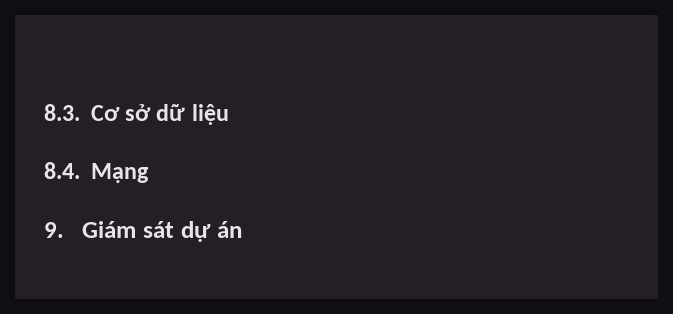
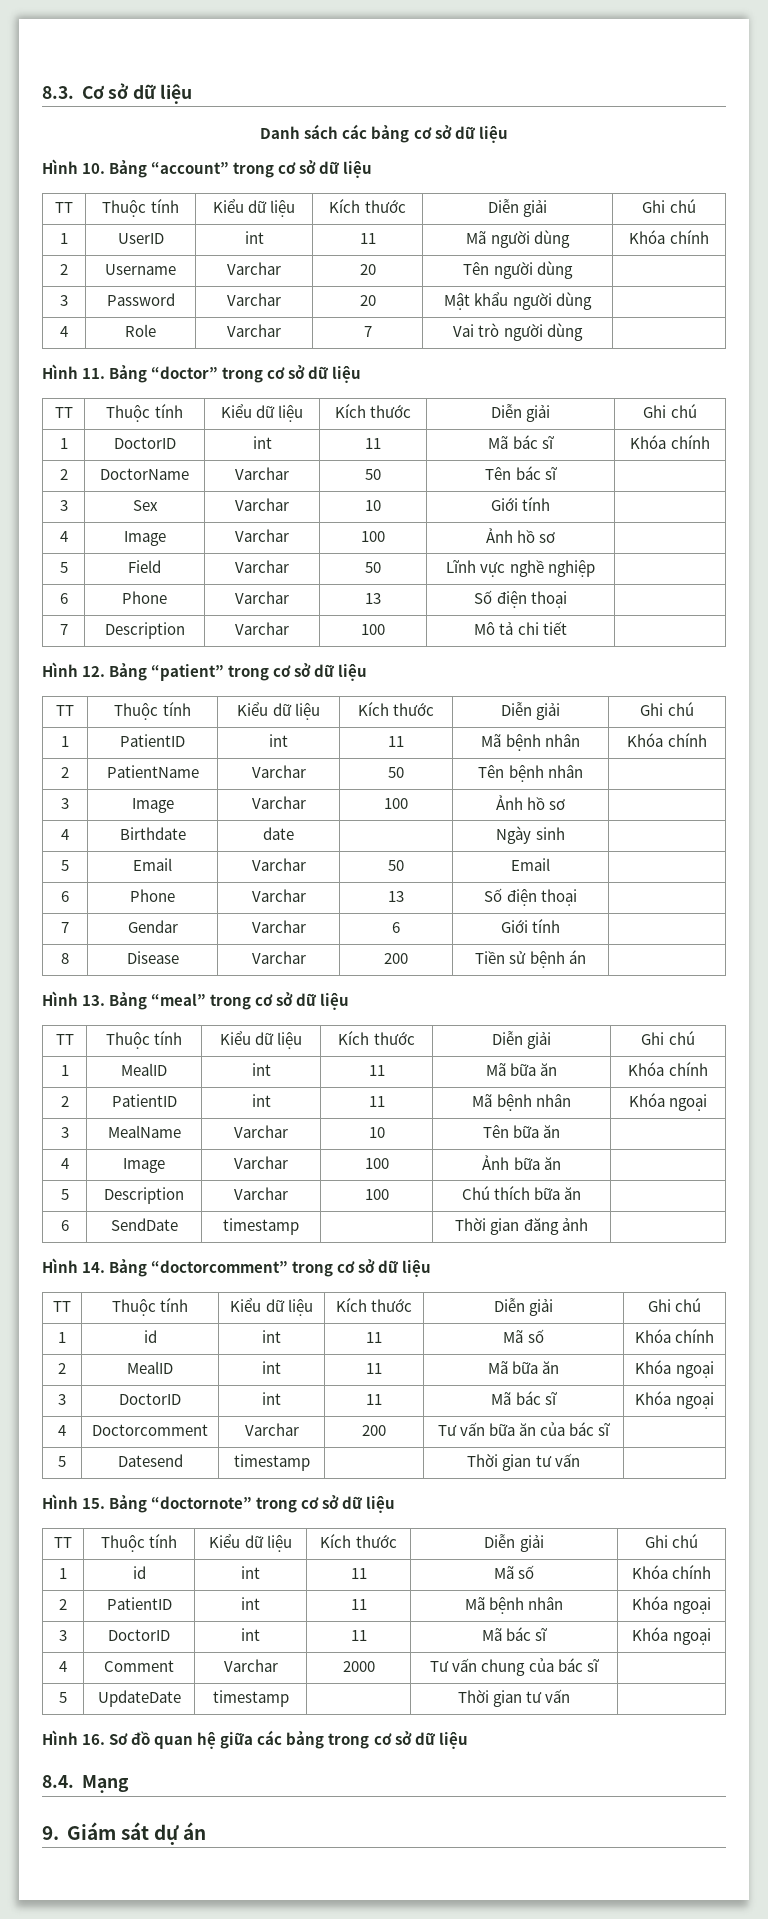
(229, 114) none -> [260,124,508,143] [42,159,373,178] [55,202,73,213] [102,199,179,217] [212,199,296,217] [329,199,406,213] [487,199,548,217] [642,199,696,213] [60,233,68,244] [117,233,164,244] [244,231,264,244] [359,233,376,244] [466,230,570,248] [629,230,709,244] [60,264,68,275] [105,264,176,275] [227,262,281,275] [359,264,376,275] [463,261,573,279] [60,295,68,306] [106,293,175,306] [227,293,281,306] [359,295,376,306] [444,292,592,310] [60,326,68,337] [125,324,156,337] [227,324,281,337] [363,326,372,337] [453,323,583,341] [42,364,362,383] [54,407,73,418] [106,404,183,422] [220,404,304,422] [334,404,412,418] [490,404,551,422] [643,404,697,418] [59,438,68,449] [113,437,176,449] [252,436,272,449] [365,438,381,449] [488,435,554,449] [630,435,710,449] [59,469,68,480] [100,468,189,480] [235,467,289,480] [365,469,381,480] [485,466,557,480] [59,500,68,511] [132,500,158,511] [235,498,289,511] [365,500,381,511] [490,497,551,511] [59,531,68,542] [123,531,166,546] [235,529,289,542] [361,531,385,542] [485,528,556,543] [59,562,68,573] [128,560,161,573] [235,560,289,573] [365,562,381,573] [446,560,595,577] [59,593,68,604] [122,591,167,604] [235,591,289,604] [365,593,381,604] [474,590,567,608] [59,624,68,635] [104,622,185,639] [235,622,289,635] [361,624,385,635] [474,621,567,635] [42,662,368,681] [56,705,74,716] [114,702,191,720] [237,702,320,720] [357,702,435,716] [500,702,561,720] [640,702,694,716] [61,736,69,747] [120,734,185,747] [269,734,288,747] [388,736,404,747] [481,734,580,751] [627,733,707,747] [61,767,69,778] [106,765,199,778] [251,765,306,778] [388,767,404,778] [478,765,583,782] [61,798,69,809] [131,798,174,813] [251,796,306,809] [384,798,408,809] [495,795,566,810] [61,829,69,840] [119,827,186,840] [263,827,294,840] [496,826,565,844] [61,860,69,871] [133,858,172,871] [251,858,306,871] [388,860,404,871] [511,858,550,871] [61,891,69,902] [130,889,175,902] [251,889,306,902] [388,891,404,902] [484,888,577,906] [61,922,69,933] [127,920,178,933] [251,920,306,933] [392,922,400,933] [500,919,561,933] [61,953,69,964] [126,951,179,964] [251,951,306,964] [384,953,408,964] [475,950,586,968] [42,991,350,1010] [55,1034,74,1045] [105,1031,183,1049] [219,1031,303,1049] [338,1031,415,1045] [491,1031,552,1049] [641,1031,695,1045] [60,1065,69,1076] [121,1063,167,1076] [251,1063,271,1076] [368,1065,385,1076] [485,1063,558,1076] [628,1062,708,1076] [60,1096,69,1107] [111,1094,177,1107] [251,1094,271,1107] [368,1096,385,1107] [472,1094,571,1111] [628,1093,708,1111] [60,1127,69,1138] [107,1125,181,1138] [234,1125,288,1138] [368,1127,385,1138] [482,1125,561,1138] [60,1158,69,1169] [123,1158,165,1173] [234,1156,288,1169] [364,1158,389,1169] [482,1155,561,1170] [60,1189,69,1200] [104,1187,184,1204] [234,1187,288,1200] [364,1189,389,1200] [461,1186,582,1200] [60,1220,69,1231] [110,1218,178,1231] [223,1218,299,1235] [455,1217,588,1235] [42,1258,432,1277] [53,1301,71,1312] [111,1298,189,1316] [230,1298,313,1316] [335,1298,413,1312] [493,1298,554,1316] [647,1298,702,1312] [58,1332,66,1343] [143,1330,157,1343] [262,1330,281,1343] [366,1332,382,1343] [503,1329,544,1343] [634,1329,715,1343] [58,1363,66,1374] [127,1361,173,1374] [262,1361,281,1374] [366,1363,382,1374] [487,1361,560,1374] [635,1360,714,1378] [58,1394,66,1405] [119,1393,181,1405] [262,1392,281,1405] [366,1394,382,1405] [491,1391,557,1405] [635,1391,714,1409] [58,1425,66,1436] [92,1424,208,1436] [244,1423,299,1436] [362,1425,386,1436] [437,1422,611,1436] [58,1456,66,1467] [117,1454,183,1467] [233,1454,310,1471] [467,1453,580,1471] [42,1494,396,1513] [54,1537,72,1548] [100,1534,178,1552] [209,1534,292,1552] [320,1534,397,1548] [484,1534,544,1552] [644,1534,699,1548] [59,1568,67,1579] [132,1566,146,1579] [241,1566,260,1579] [350,1568,367,1579] [493,1565,535,1579] [631,1565,712,1579] [59,1599,67,1610] [106,1597,172,1610] [241,1597,260,1610] [350,1599,367,1610] [464,1597,564,1614] [632,1596,711,1614] [59,1630,67,1641] [108,1629,170,1641] [241,1628,260,1641] [350,1630,367,1641] [481,1627,548,1641] [632,1627,711,1645] [59,1661,67,1672] [104,1660,174,1672] [223,1659,278,1672] [342,1661,375,1672] [430,1658,599,1676] [59,1692,67,1703] [97,1690,181,1707] [212,1690,289,1707] [457,1689,571,1707] [42,1730,468,1749] // Danh sách các bảng cơ sở dữ liệu // Hình 10. Bảng “account” trong cơ sở dữ liệu // TT | Thuộc tính | Kiểu dữ liệu | Kích thước | Diễn giải | Ghi chú // 1 | UserID | int | 11 | Mã người dùng | Khóa chính // 2 | Username | Varchar | 20 | Tên người dùng | // 3 | Password | Varchar | 20 | Mật khẩu người dùng | // 4 | Role | Varchar | 7 | Vai trò người dùng | // Hình 11. Bảng “doctor” trong cơ sở dữ liệu // TT | Thuộc tính | Kiểu dữ liệu | Kích thước | Diễn giải | Ghi chú // 1 | DoctorID | int | 11 | Mã bác sĩ | Khóa chính // 2 | DoctorName | Varchar | 50 | Tên bác sĩ | // 3 | Sex | Varchar | 10 | Giới tính | // 4 | Image | Varchar | 100 | Ảnh hồ sơ | // 5 | Field | Varchar | 50 | Lĩnh vực nghề nghiệp | // 6 | Phone | Varchar | 13 | Số điện thoại | // 7 | Description | Varchar | 100 | Mô tả chi tiết | // Hình 12. Bảng “patient” trong cơ sở dữ liệu // TT | Thuộc tính | Kiểu dữ liệu | Kích thước | Diễn giải | Ghi chú // 1 | PatientID | int | 11 | Mã bệnh nhân | Khóa chính // 2 | PatientName | Varchar | 50 | Tên bệnh nhân | // 3 | Image | Varchar | 100 | Ảnh hồ sơ | // 4 | Birthdate | date | | Ngày sinh | // 5 | Email | Varchar | 50 | Email | // 6 | Phone | Varchar | 13 | Số điện thoại | // 7 | Gendar | Varchar | 6 | Giới tính | // 8 | Disease | Varchar | 200 | Tiền sử bệnh án | // Hình 13. Bảng “meal” trong cơ sở dữ liệu // TT | Thuộc tính | Kiểu dữ liệu | Kích thước | Diễn giải | Ghi chú // 1 | MealID | int | 11 | Mã bữa ăn | Khóa chính // 2 | PatientID | int | 11 | Mã bệnh nhân | Khóa ngoại // 3 | MealName | Varchar | 10 | Tên bữa ăn | // 4 | Image | Varchar | 100 | Ảnh bữa ăn | // 5 | Description | Varchar | 100 | Chú thích bữa ăn | // 6 | SendDate | timestamp | | Thời gian đăng ảnh | // Hình 14. Bảng “doctorcomment” trong cơ sở dữ liệu // TT | Thuộc tính | Kiểu dữ liệu | Kích thước | Diễn giải | Ghi chú // 1 | id | int | 11 | Mã số | Khóa chính // 2 | MealID | int | 11 | Mã bữa ăn | Khóa ngoại // 3 | DoctorID | int | 11 | Mã bác sĩ | Khóa ngoại // 4 | Doctorcomment | Varchar | 200 | Tư vấn bữa ăn của bác sĩ | // 5 | Datesend | timestamp | | Thời gian tư vấn | // Hình 15. Bảng “doctornote” trong cơ sở dữ liệu // TT | Thuộc tính | Kiểu dữ liệu | Kích thước | Diễn giải | Ghi chú // 1 | id | int | 11 | Mã số | Khóa chính // 2 | PatientID | int | 11 | Mã bệnh nhân | Khóa ngoại // 3 | DoctorID | int | 11 | Mã bác sĩ | Khóa ngoại // 4 | Comment | Varchar | 2000 | Tư vấn chung của bác sĩ | // 5 | UpdateDate | timestamp | | Thời gian tư vấn | // Hình 16. Sơ đồ quan hệ giữa các bảng trong cơ sở dữ liệu

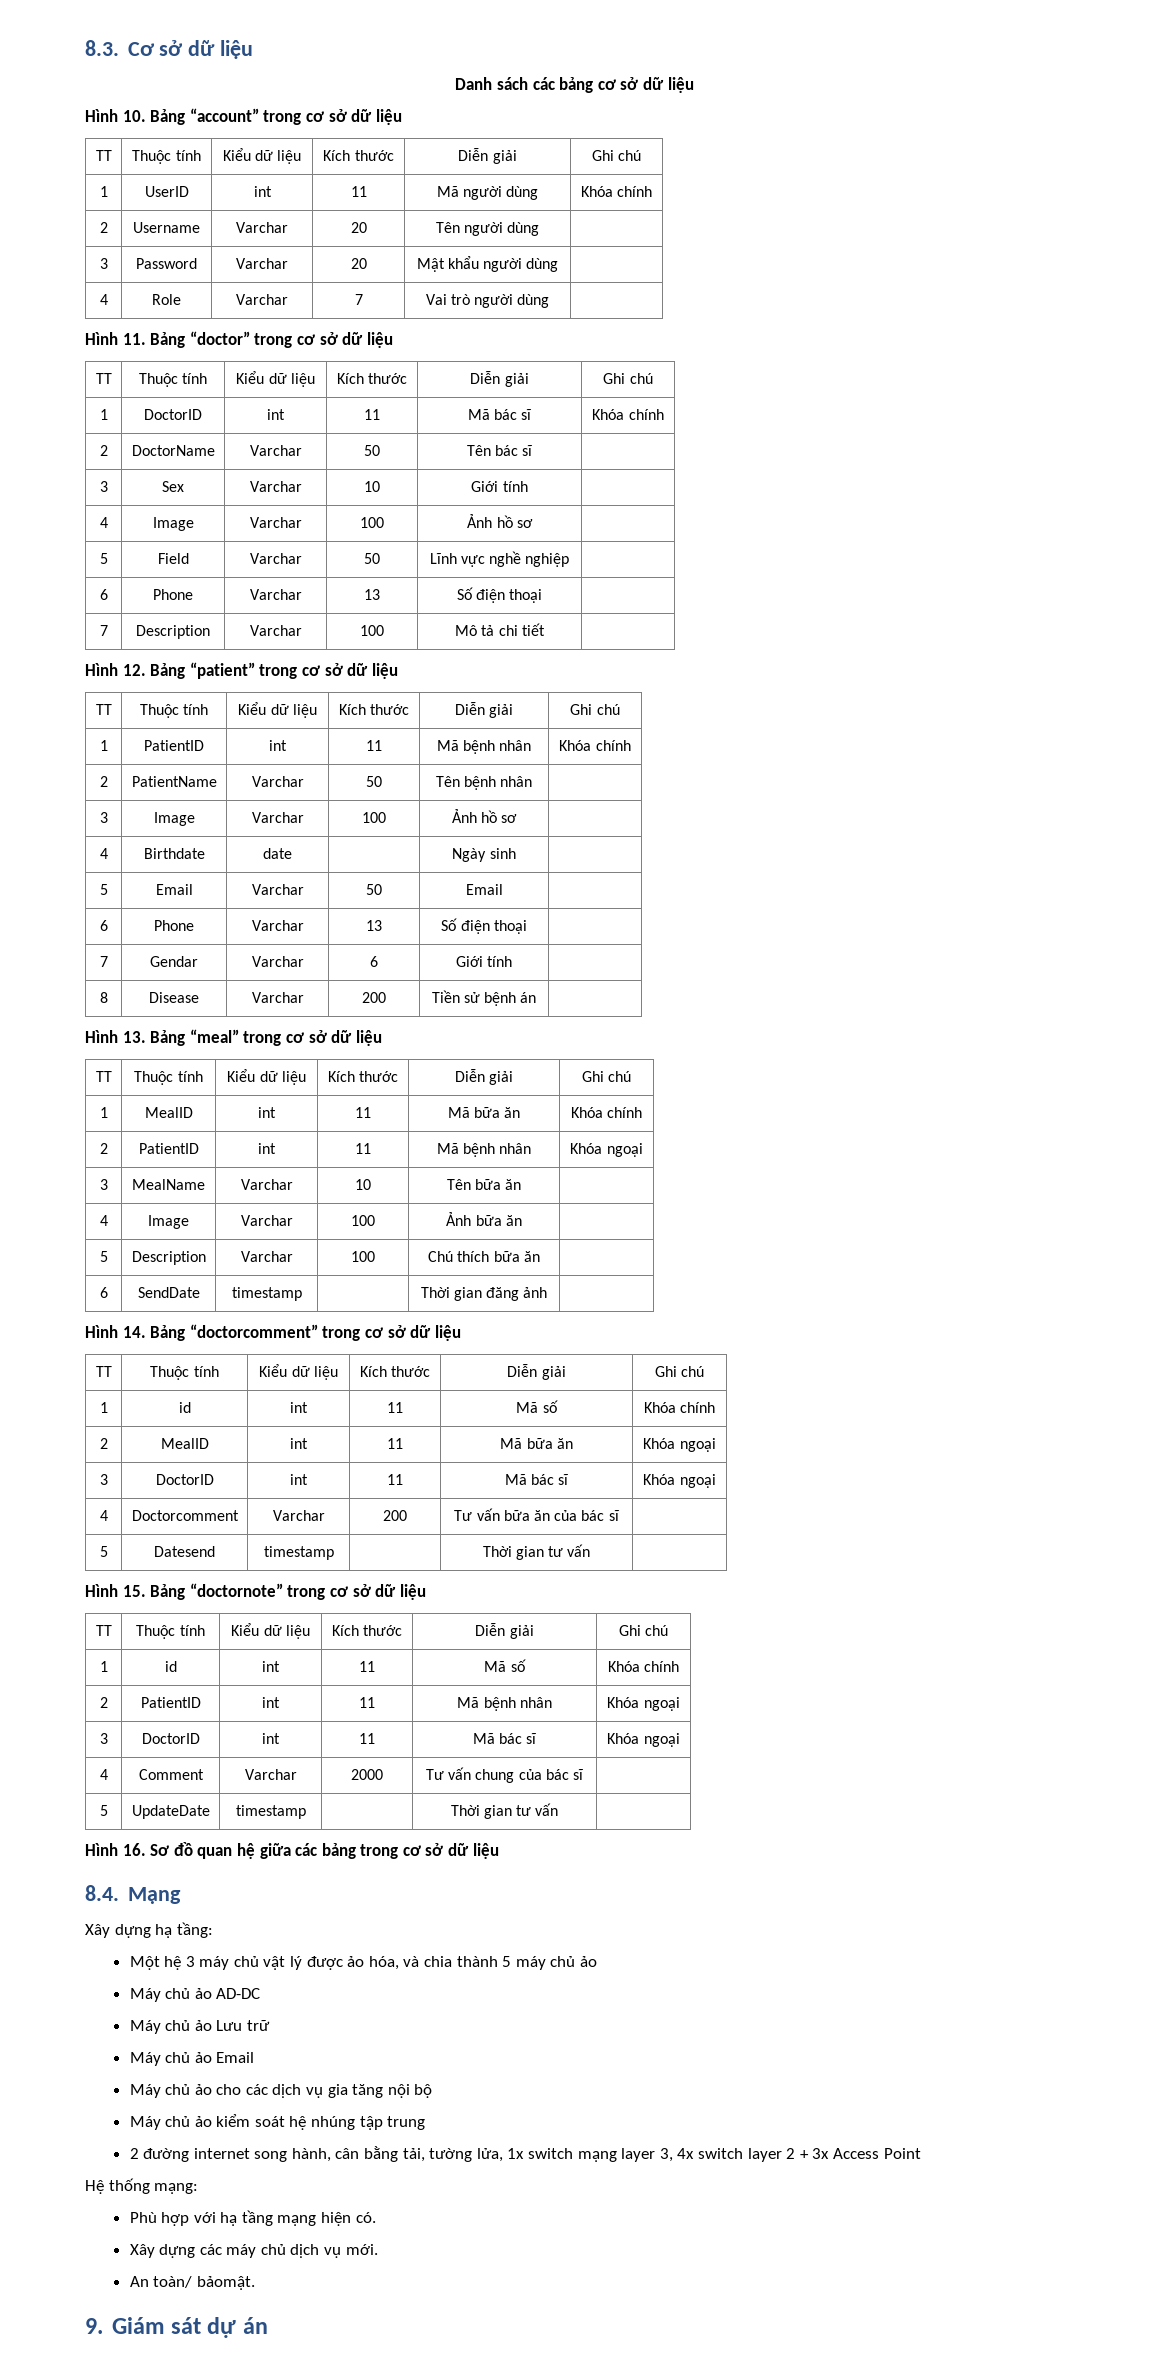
(129, 1784) none -> [85,1922,213,1938] [129,1956,597,1970] [129,1988,261,2002] [129,2020,270,2034] [129,2052,255,2066] [129,2084,433,2098] [129,2114,426,2130] [129,2146,921,2162] [85,2178,199,2194] [129,2210,376,2226] [129,2244,378,2258] [129,2276,255,2290] // Xây dựng hạ tầng: // Một hệ 3 máy chủ vật lý được ảo hóa, và chia thành 5 máy chủ ảo // Máy chủ ảo AD-DC // Máy chủ ảo Lưu trữ // Máy chủ ảo Email // Máy chủ ảo cho các dịch vụ gia tăng nội bộ // Máy chủ ảo kiểm soát hệ nhúng tập trung // 2 đường internet song hành, cân bằng tải, tường lửa, 1x switch mạng layer 3, 4x switch layer 2 + 3x Access Point // Hệ thống mạng: // Phù hợp với hạ tầng mạng hiện có. // Xây dựng các máy chủ dịch vụ mới. // An toàn/ bảomật.

